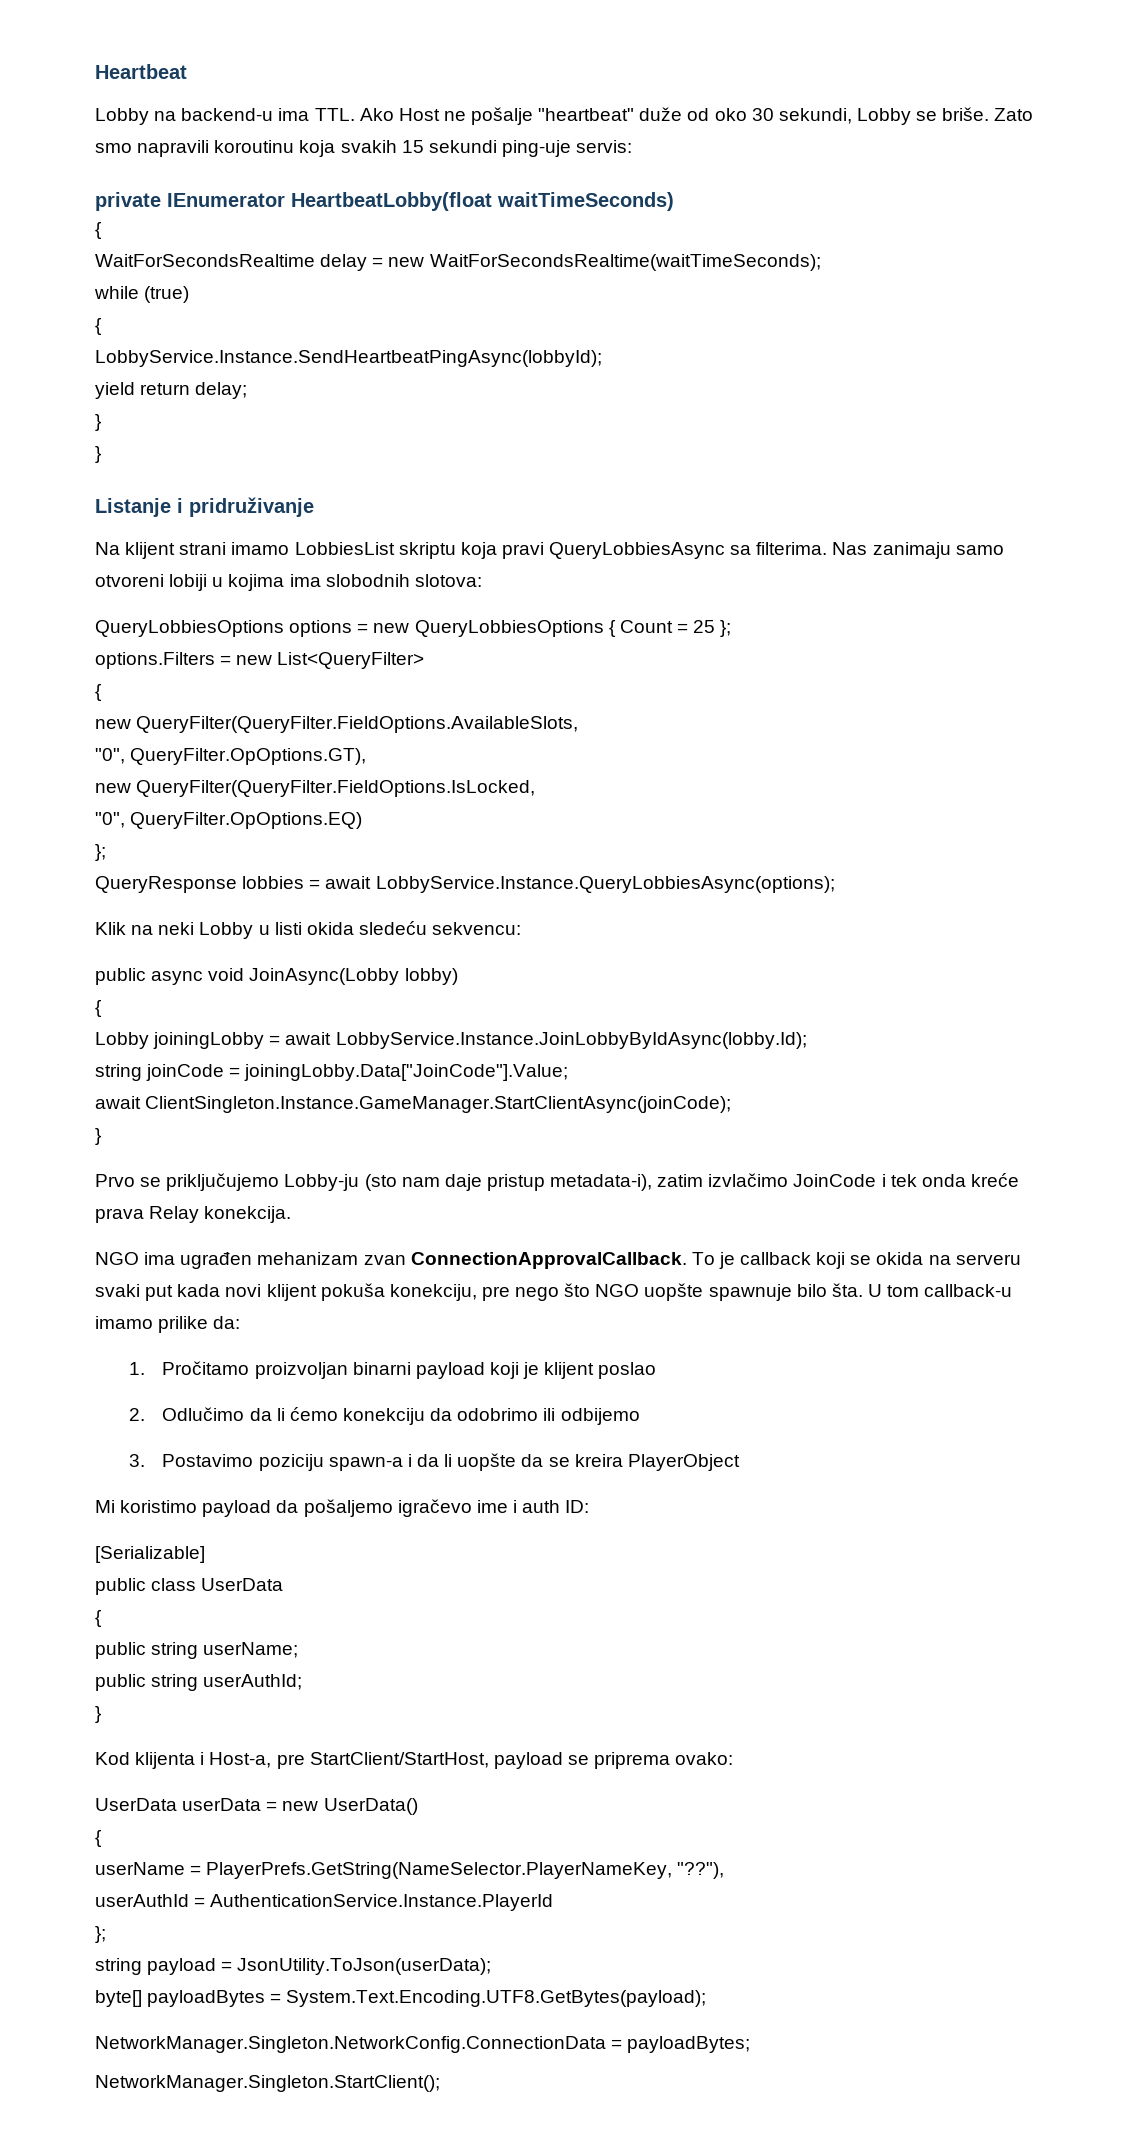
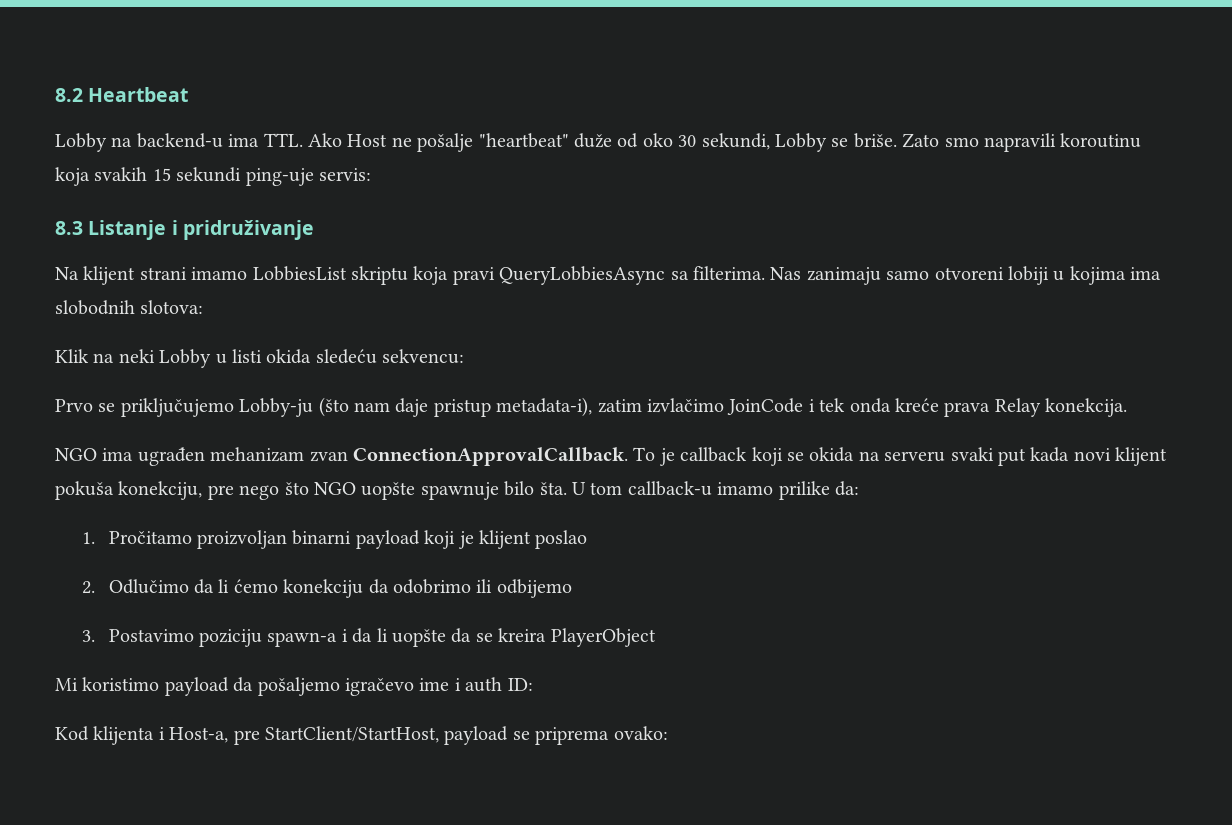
(95, 71) none -> [55,88,83,102] 8.2
[95,192,674,211] [95,222,102,239] [95,254,821,271] [94,286,190,303] [95,318,102,335] [95,350,602,367] [95,382,248,399] [95,414,101,431] [95,446,101,463] private IEnumerator HeartbeatLobby(float waitTimeSeconds) // { // WaitForSecondsRealtime delay = new WaitForSecondsRealtime(waitTimeSeconds); // while (true) // { // LobbyService.Instance.SendHeartbeatPingAsync(lobbyId); // yield return delay; // } // } // -> [55,221,83,235] 8.3
[95,620,732,637] [95,652,425,669] [95,684,102,701] [95,716,579,733] [95,748,367,765] [95,780,536,797] [95,812,363,829] [95,844,106,861] [95,876,835,893] // QueryLobbiesOptions options = new QueryLobbiesOptions { Count = 25 }; // options.Filters = new List<QueryFilter> // { // new QueryFilter(QueryFilter.FieldOptions.AvailableSlots, // "0", QueryFilter.OpOptions.GT), // new QueryFilter(QueryFilter.FieldOptions.IsLocked, // "0", QueryFilter.OpOptions.EQ) // }; // QueryResponse lobbies = await LobbyService.Instance.QueryLobbiesAsync(options); -> (204, 307) none
[95,968,458,985] [95,1000,102,1017] [95,1032,807,1049] [95,1064,569,1081] [95,1096,732,1113] [95,1128,101,1145] // public async void JoinAsync(Lobby lobby) // { // Lobby joiningLobby = await LobbyService.Instance.JoinLobbyByIdAsync(lobby.Id); // string joinCode = joiningLobby.Data["JoinCode"].Value; // await ClientSingleton.Instance.GameManager.StartClientAsync(joinCode); // } -> (465, 356) none
[364,1174,397,1191] (sto -> [318,397,349,417] (što
[95,1546,205,1563] [95,1578,284,1595] [95,1610,102,1627] [95,1642,299,1659] [95,1674,303,1691] [95,1706,101,1723] // [Serializable] // public class UserData // { // public string userName; // public string userAuthId; // } -> (533, 684) none
[95,1798,418,1815] [95,1830,102,1847] [95,1862,725,1879] [95,1894,554,1911] [95,1926,106,1943] [95,1958,492,1975] [95,1990,707,2007] [95,2036,751,2053] [95,2075,440,2092] // UserData userData = new UserData() // { // userName = PlayerPrefs.GetString(NameSelector.PlayerNameKey, "??"), // userAuthId = AuthenticationService.Instance.PlayerId // }; // string payload = JsonUtility.ToJson(userData); // byte[] payloadBytes = System.Text.Encoding.UTF8.GetBytes(payload); // NetworkManager.Singleton.NetworkConfig.ConnectionData = payloadBytes; // NetworkManager.Singleton.StartClient(); -> (668, 733) none

